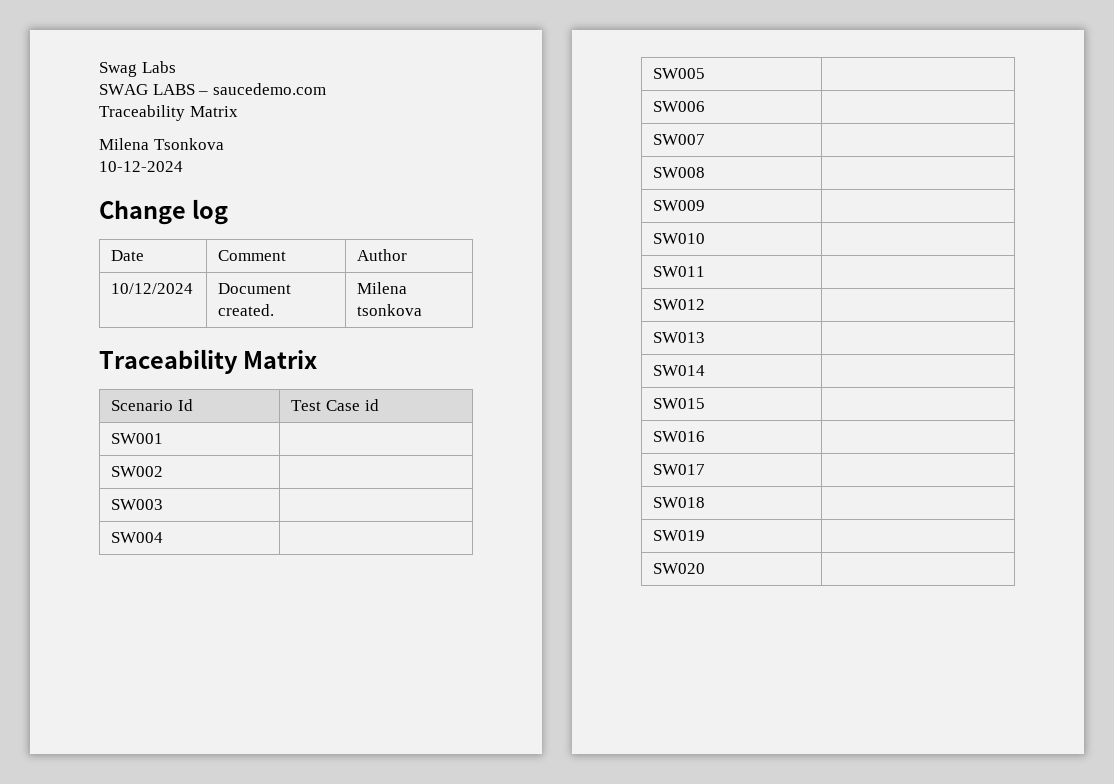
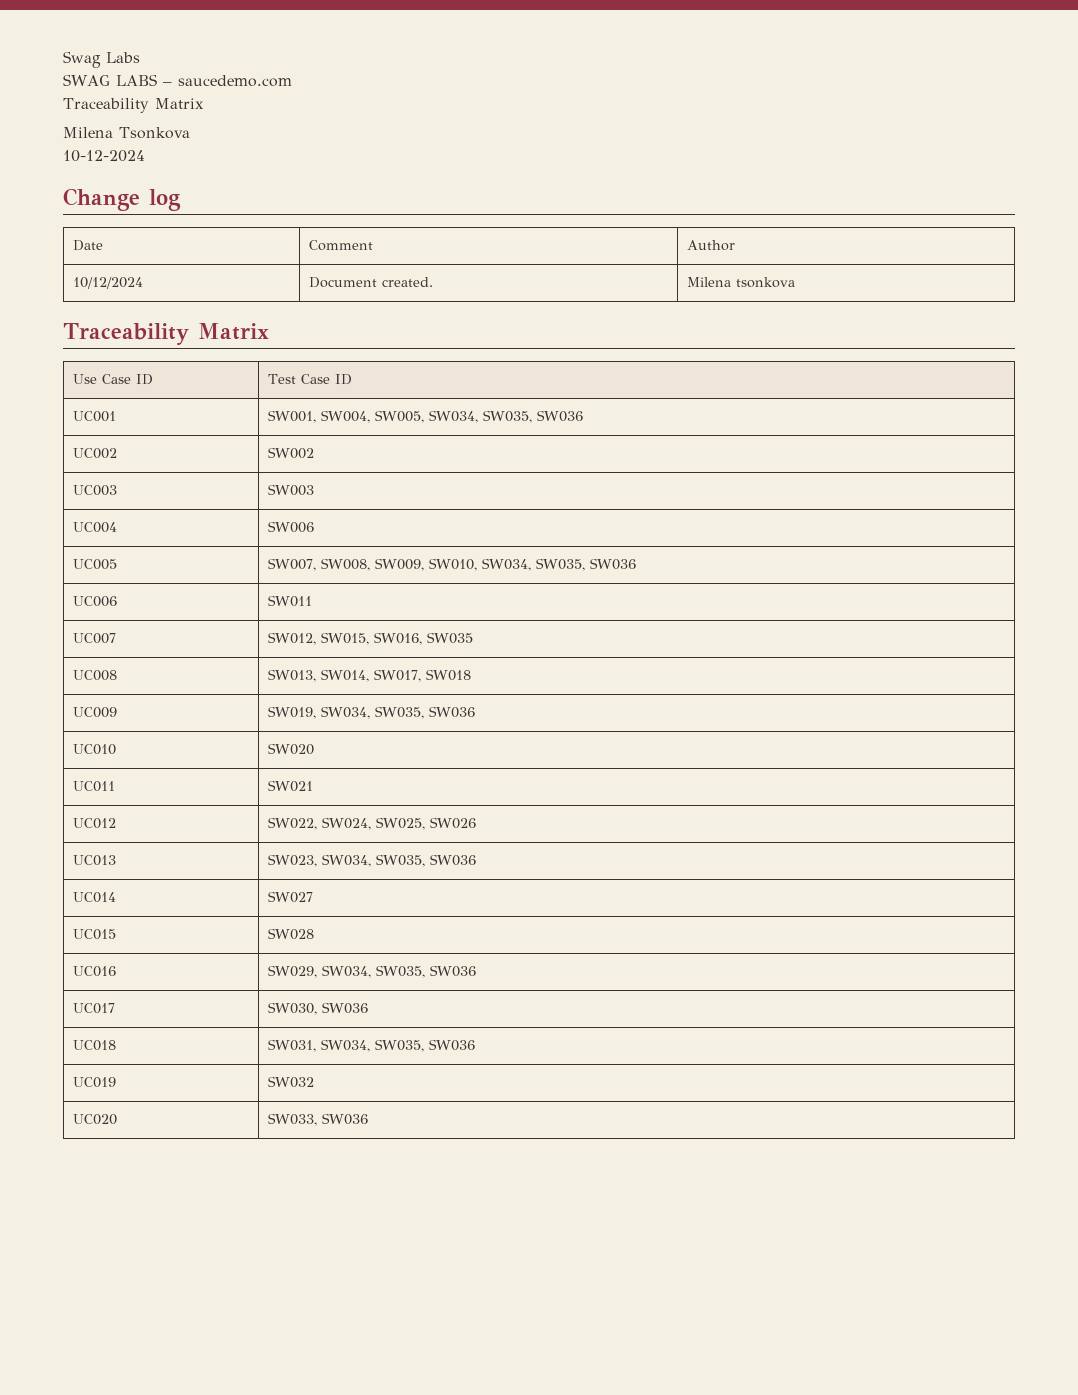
[111,399,193,411] Scenario Id -> [72,374,153,385] Use Case ID
[364,399,379,411] [111,433,164,444] [111,466,164,477] [111,499,164,510] [111,532,164,543] [653,68,706,79] [653,101,706,112] [653,134,706,145] [653,167,706,178] [653,200,706,211] [653,233,706,244] [653,266,706,277] [653,299,706,310] [653,332,706,343] [653,365,706,376] [653,398,706,409] [653,431,706,442] [653,464,706,475] [653,497,706,508] [653,530,706,541] [653,563,706,574] id // SW001 | // SW002 | // SW003 | // SW004 | // SW005 | // SW006 | // SW007 | // SW008 | // SW009 | // SW010 | // SW011 | // SW012 | // SW013 | // SW014 | // SW015 | // SW016 | // SW017 | // SW018 | // SW019 | // SW020 | -> [334,374,352,385] [72,411,116,422] [267,410,583,423] [72,448,117,459] [267,447,314,459] [72,485,117,496] [267,484,314,496] [72,522,117,533] [267,521,314,533] [72,559,117,570] [267,558,636,571] [72,596,117,607] [267,595,312,607] [72,633,116,644] [267,632,473,645] [72,670,117,681] [267,669,471,682] [72,707,117,718] [267,706,475,719] [72,744,116,755] [267,743,314,755] [72,781,115,792] [267,780,313,792] [72,818,116,829] [267,817,476,830] [72,855,116,866] [267,854,476,867] [72,892,116,903] [267,891,313,903] [72,929,116,940] [267,928,314,940] [72,966,116,977] [267,965,476,978] [72,1003,115,1014] [267,1002,368,1015] [72,1040,116,1051] [267,1039,475,1052] [72,1077,116,1088] [267,1076,314,1088] [72,1114,117,1125] [267,1113,368,1126] ID // UC001 | SW001, SW004, SW005, SW034, SW035, SW036 // UC002 | SW002 // UC003 | SW003 // UC004 | SW006 // UC005 | SW007, SW008, SW009, SW010, SW034, SW035, SW036 // UC006 | SW011 // UC007 | SW012, SW015, SW016, SW035 // UC008 | SW013, SW014, SW017, SW018 // UC009 | SW019, SW034, SW035, SW036 // UC010 | SW020 // UC011 | SW021 // UC012 | SW022, SW024, SW025, SW026 // UC013 | SW023, SW034, SW035, SW036 // UC014 | SW027 // UC015 | SW028 // UC016 | SW029, SW034, SW035, SW036 // UC017 | SW030, SW036 // UC018 | SW031, SW034, SW035, SW036 // UC019 | SW032 // UC020 | SW033, SW036

